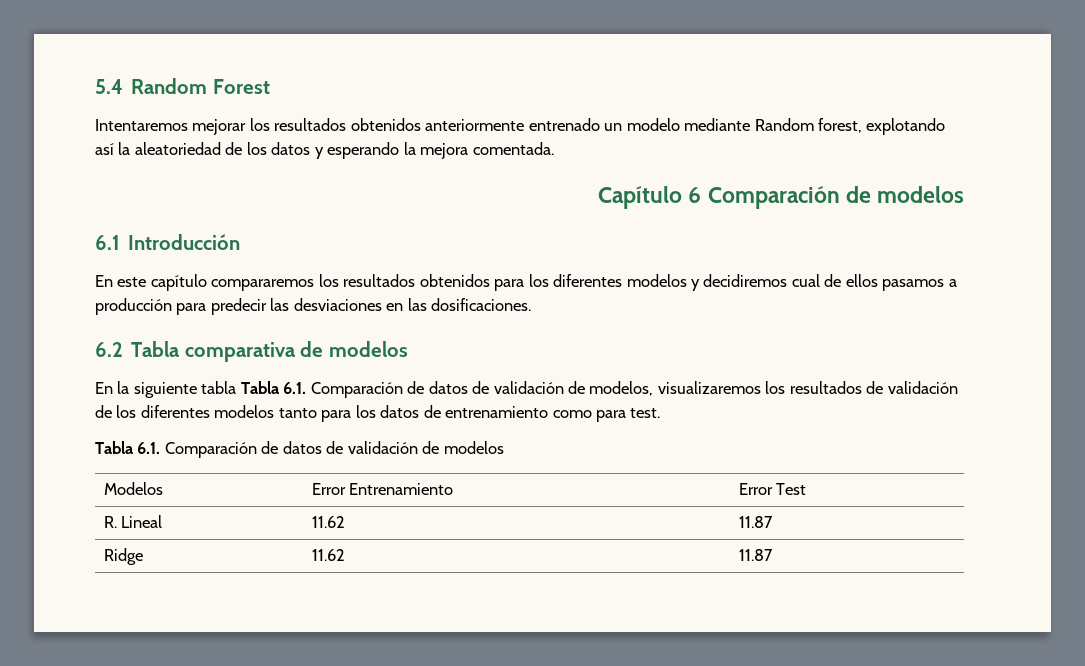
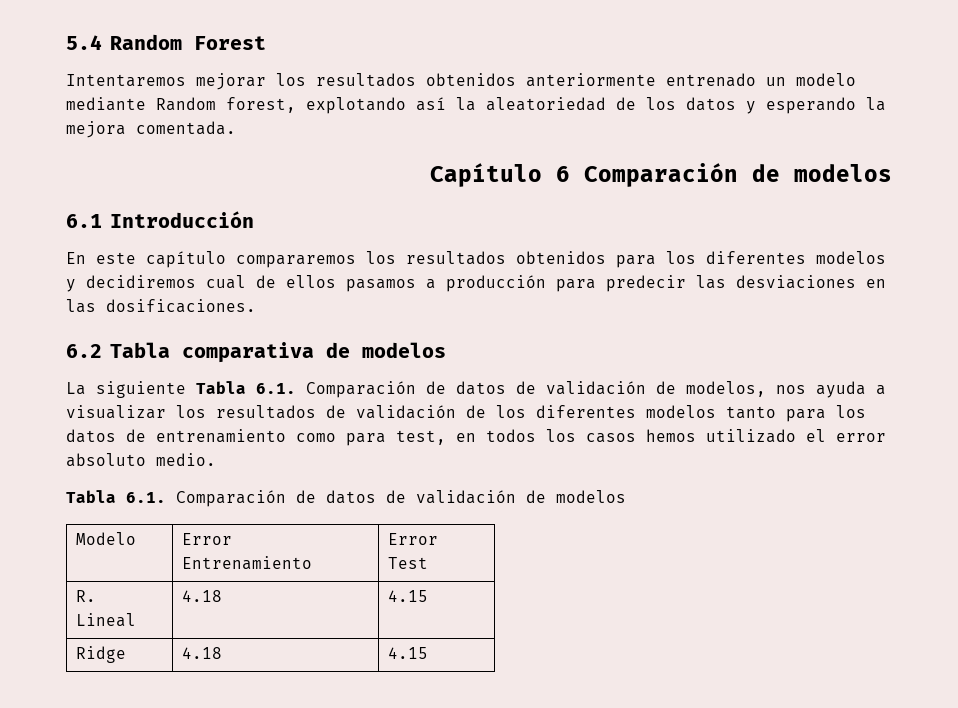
[95,381,237,398] En la siguiente tabla -> [66,381,186,398] La siguiente
[657,381,761,394] visualizaremos -> [776,381,886,398] [66,405,166,419] nos ayuda a visualizar
[630,408,661,418] test. -> [396,429,886,445] [66,453,216,467] test, en todos los casos hemos utilizado el error absoluto medio.
[103,482,163,495] Modelos -> [75,532,136,545] Modelo
[311,516,345,528] [738,516,773,528] 11.62 | 11.87 -> [181,590,222,602] [387,590,428,602] 4.18 | 4.15
[311,549,345,561] [738,549,773,561] 11.62 | 11.87 -> [181,647,222,659] [387,647,428,659] 4.18 | 4.15

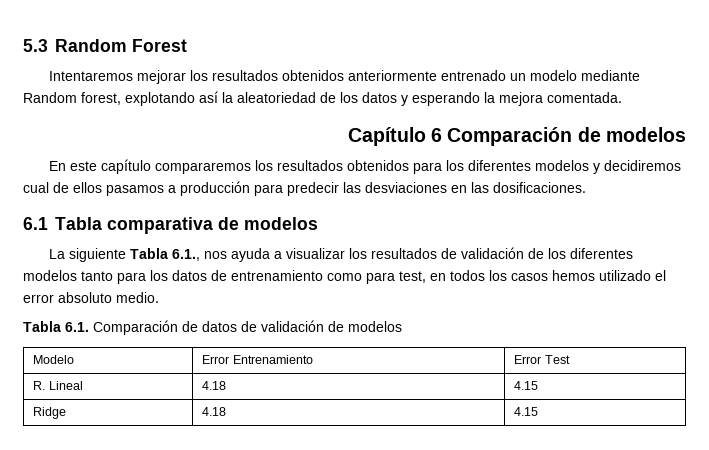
[66,35,102,50] 5.4 -> [23,39,48,52] 5.3
[66,211,254,228] // 6.1 Introducción -> (686, 134) none
[66,344,102,358] 6.2 -> [23,217,48,230] 6.1
[256,381,766,398] 6.1. Comparación de datos de validación de modelos, -> [171,249,200,261] 6.1.,

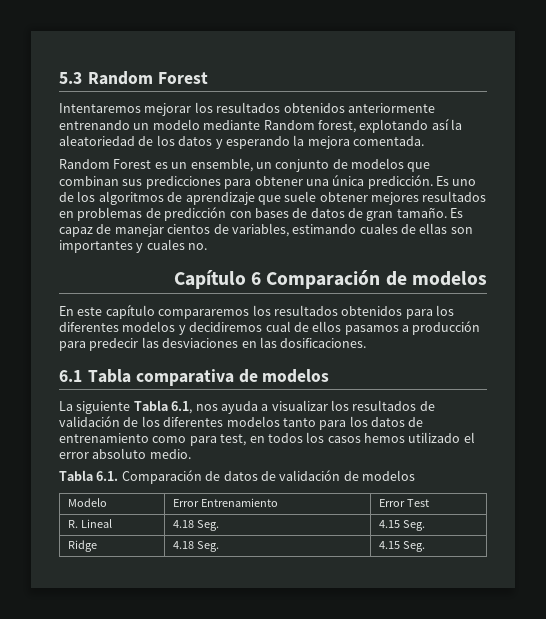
[440,70,506,81] entrenado -> [59,120,130,130] entrenando
(622, 97) none -> [59,158,431,172] [59,174,477,189] [59,191,487,205] [59,207,464,221] [59,223,473,237] [59,239,208,253] // Random Forest es un ensemble, un conjunto de modelos que combinan sus predicciones para obtener una única predicción. Es uno de los algoritmos de aprendizaje que suele obtener mejores resultados en problemas de predicción con bases de datos de gran tamaño. Es capaz de manejar cientos de variables, estimando cuales de ellas son importantes y cuales no.
[171,249,200,261] 6.1., -> [171,401,193,414] 6.1,
[514,381,539,390] | 4.15 -> [197,520,220,531] [379,520,426,531] Seg. | 4.15 Seg.
[514,407,539,416] | 4.15 -> [197,541,220,552] [379,541,426,552] Seg. | 4.15 Seg.

